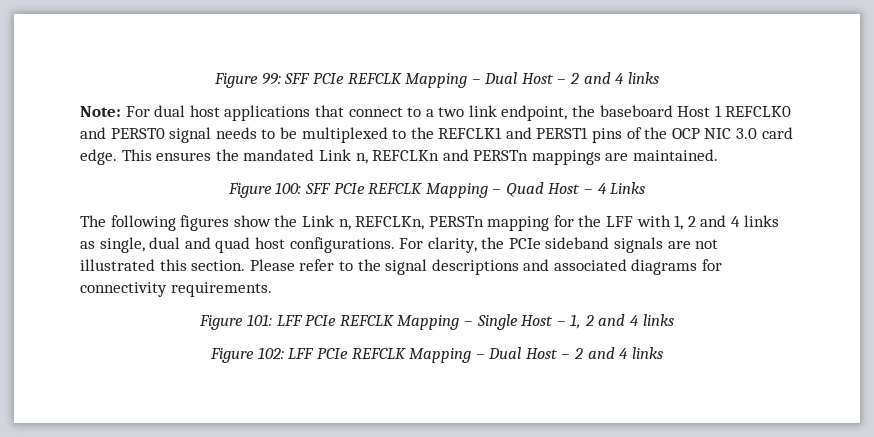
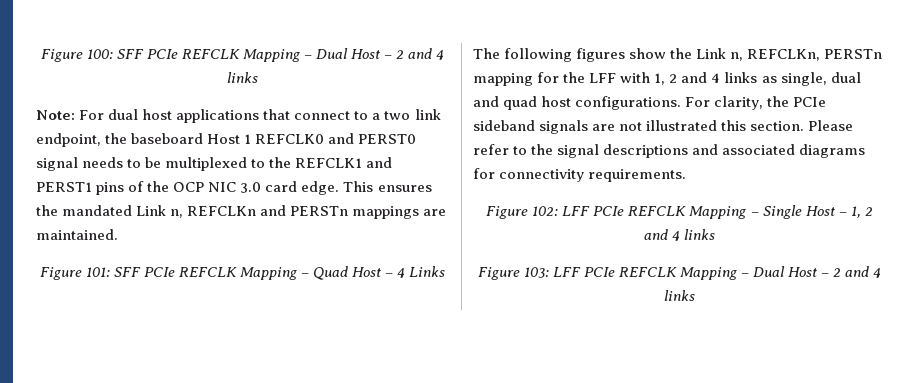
[214,73,281,88] Figure 99: -> [40,49,113,62] Figure 100:
[275,182,302,194] 100: -> [85,267,110,277] 101:
[246,314,272,326] 101: -> [532,206,559,216] 102:
[257,347,284,359] 102: -> [523,267,549,278] 103:

